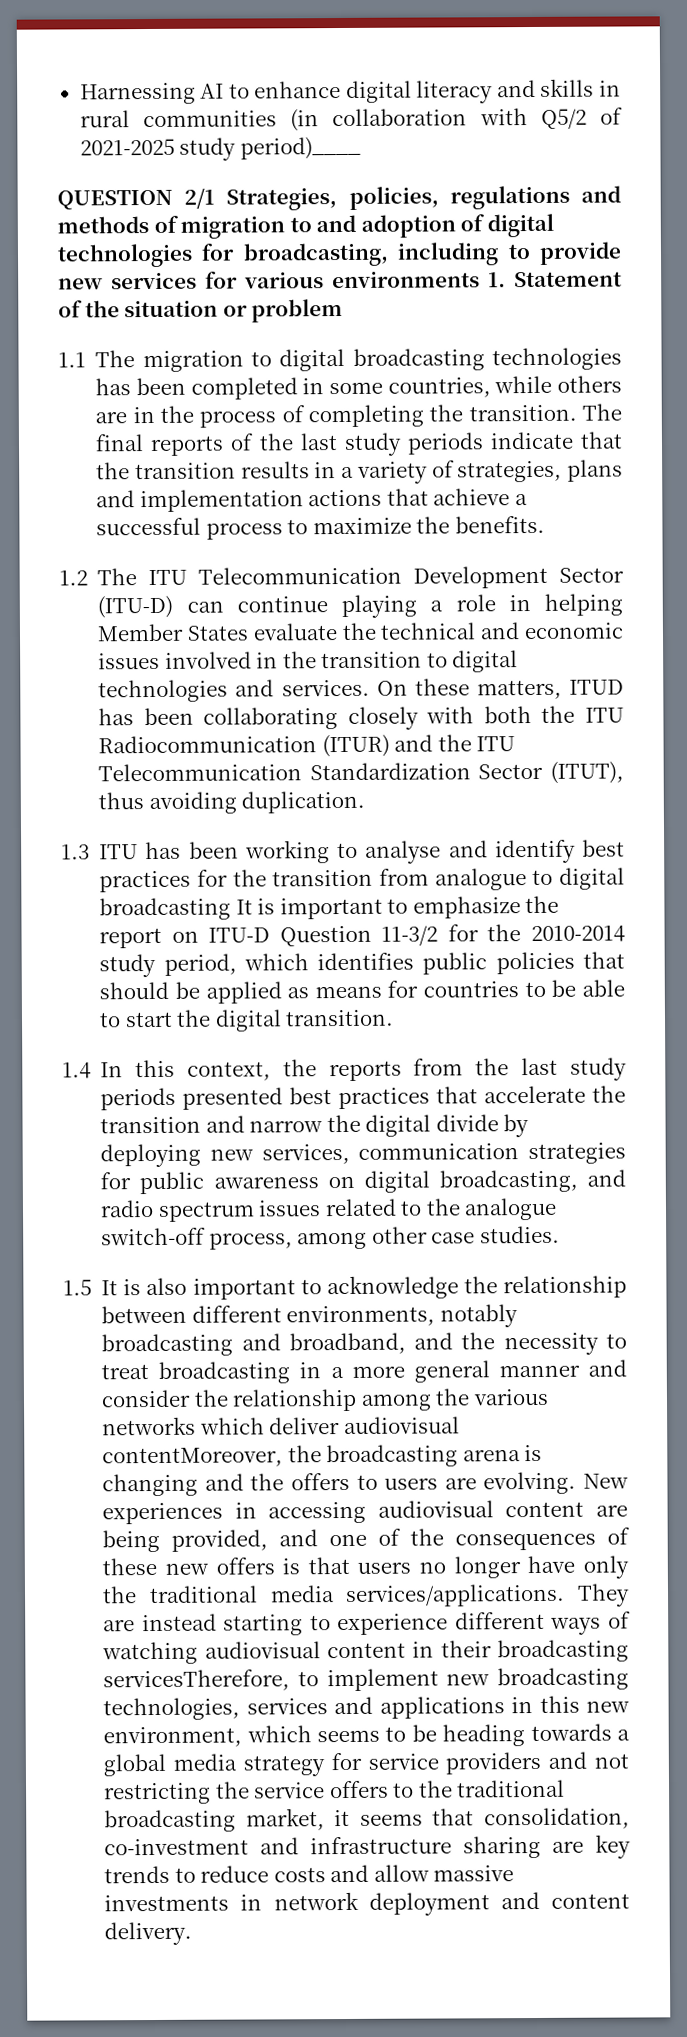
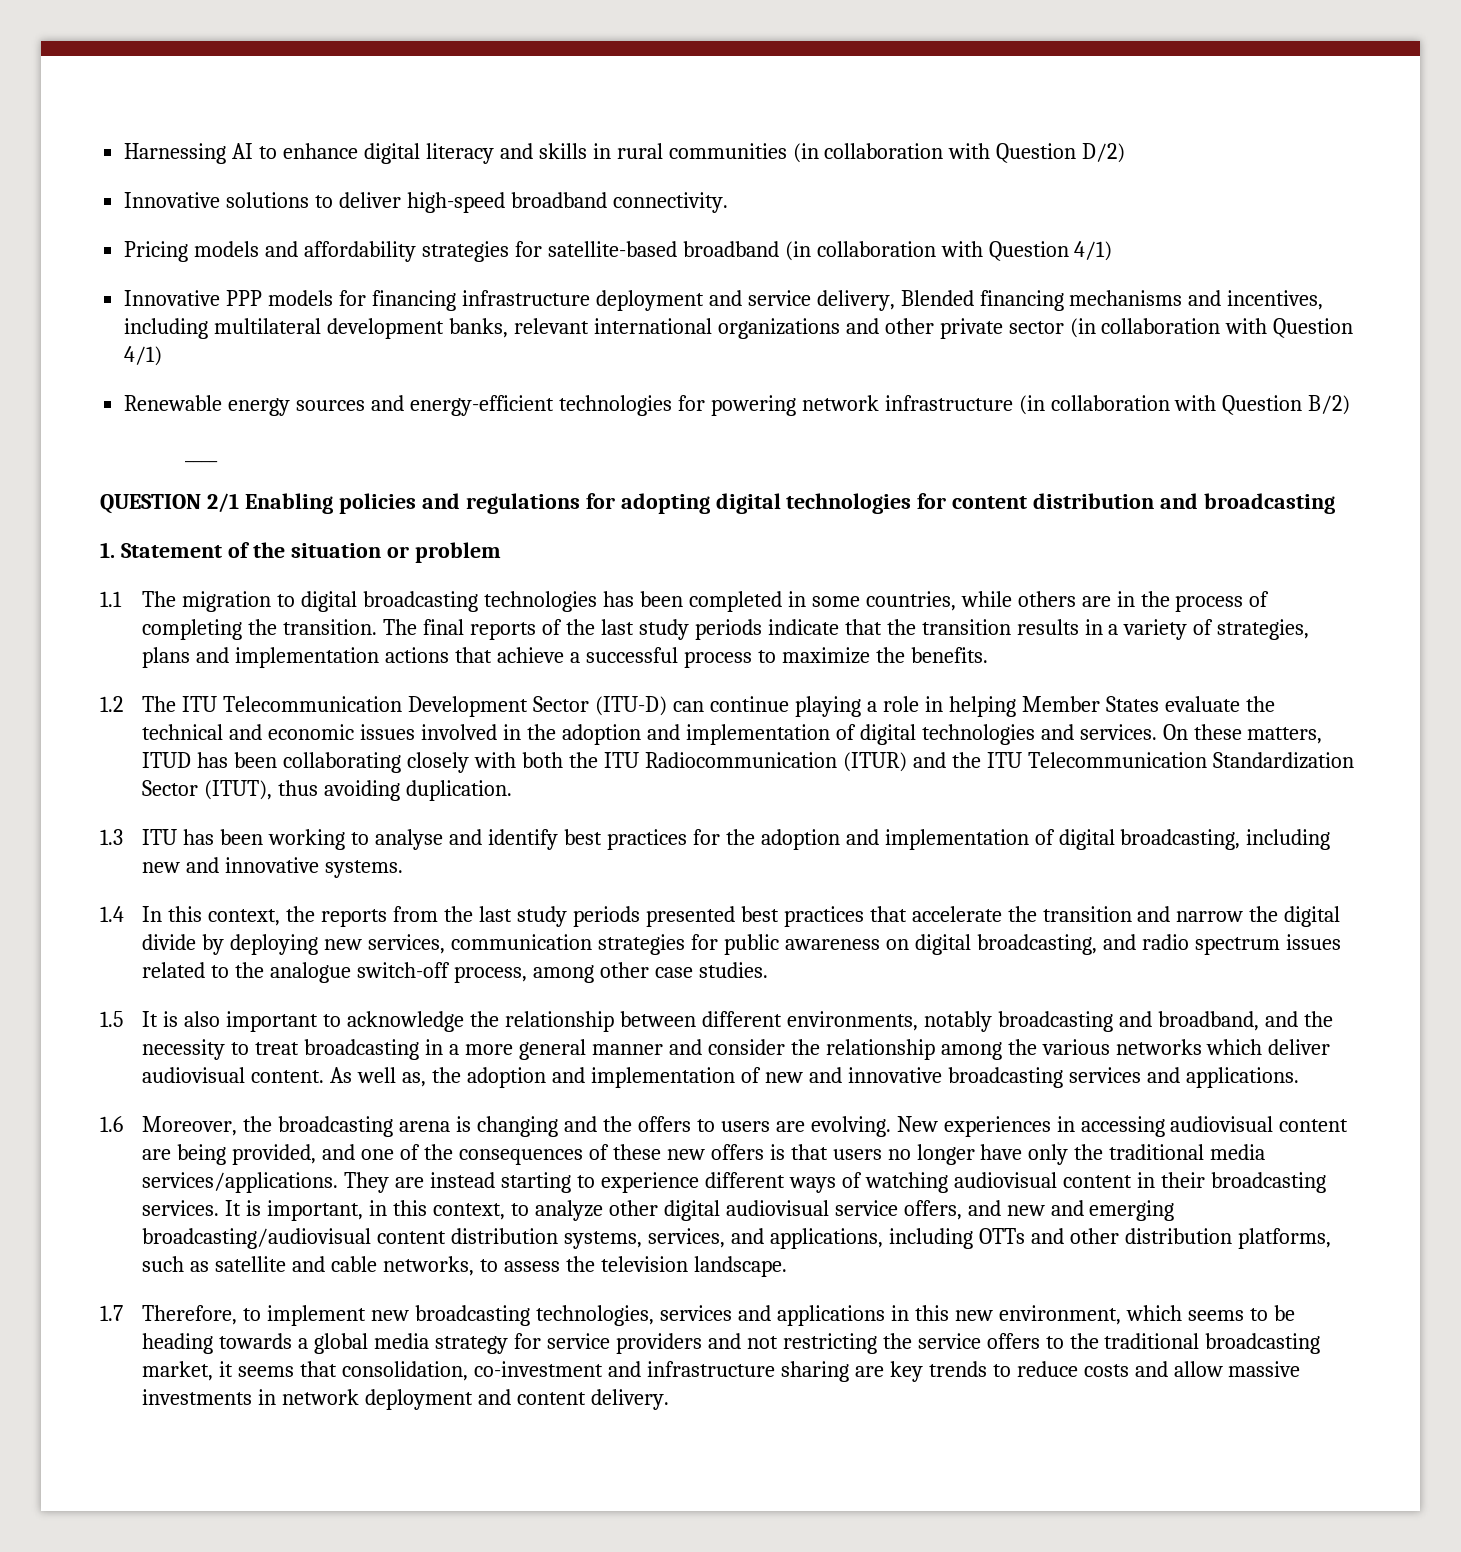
[540,107,624,129] [79,136,361,161] [57,185,621,211] [57,213,554,239] [57,241,623,268] [58,271,480,290] Q5/2 of 2021-2025 study period)____ // QUESTION 2/1 Strategies, policies, regulations and methods of migration to and adoption of digital technologies for broadcasting, including to provide new services for various environments -> [996,143,1126,163] [124,192,728,213] [124,241,1113,262] [124,290,1324,311] [124,318,1354,339] [124,346,163,366] [124,395,1351,416] [184,460,218,463] [100,493,1336,514] Question D/2) // Innovative solutions to deliver high-speed broadband connectivity. // Pricing models and affordability strategies for satellite-based broadband (in collaboration with Question 4/1) // Innovative PPP models for financing infrastructure deployment and service delivery, Blended financing mechanisms and incentives, including multilateral development banks, relevant international organizations and other private sector (in collaboration with Question 4/1) // Renewable energy sources and energy-efficient technologies for powering network infrastructure (in collaboration with Question B/2) // ____ // QUESTION 2/1 Enabling policies and regulations for adopting digital technologies for content distribution and broadcasting //
[321,651,448,669] transition to -> [562,724,856,745] adoption and implementation of
[272,867,625,891] [99,895,560,921] [99,924,625,949] [99,951,625,978] [99,979,626,1004] [99,1009,395,1032] transition from analogue to digital broadcasting It is important to emphasize the report on ITU-D Question 11-3/2 for the 2010-2014 study period, which identifies public policies that should be applied as means for countries to be able to start the digital transition. -> [760,829,1331,850] [142,857,404,878] adoption and implementation of digital broadcasting, including new and innovative systems.
[102,1447,284,1468] contentMoreover, -> [251,1067,1299,1088] [100,1116,238,1136] content. As well as, the adoption and implementation of new and innovative broadcasting services and applications. // 1.6 Moreover,
[103,1669,291,1692] servicesTherefore, -> [142,1200,1175,1221] [142,1228,1331,1249] [142,1256,787,1277] [100,1305,238,1325] services. It is important, in this context, to analyze other digital audiovisual service offers, and new and emerging broadcasting/audiovisual content distribution systems, services, and applications, including OTTs and other distribution platforms, such as satellite and cable networks, to assess the television landscape. // 1.7 Therefore,

